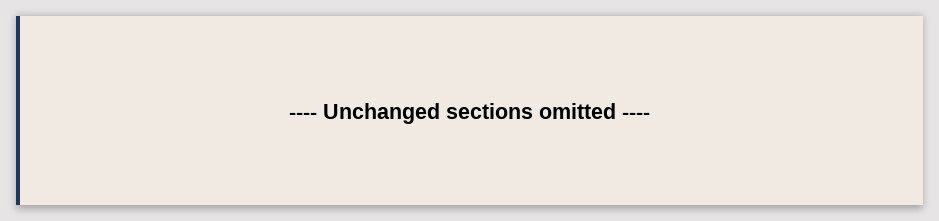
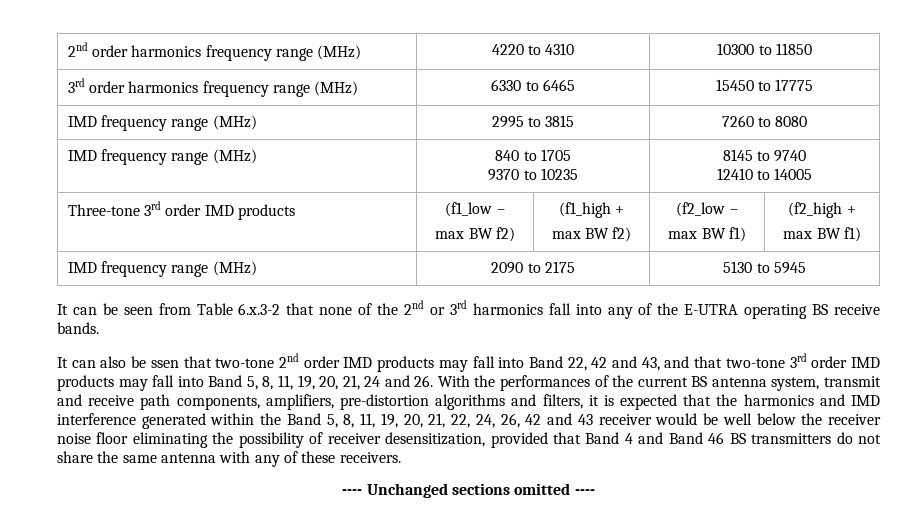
(289, 115) none -> [67,42,362,61] [491,43,575,55] [717,43,812,55] [67,78,359,97] [491,79,575,91] [715,79,814,91] [67,115,257,131] [491,115,575,128] [721,115,808,127] [67,149,257,165] [495,149,571,161] [488,168,578,181] [722,149,807,162] [716,168,813,180] [67,201,296,220] [445,202,505,217] [435,227,515,242] [558,202,625,218] [551,227,632,242] [676,202,738,217] [668,227,746,242] [788,202,856,218] [783,227,861,242] [67,261,257,277] [491,261,575,274] [723,261,806,274] [57,300,881,319] [57,322,99,334] [57,353,881,372] [57,375,882,391] [57,394,880,410] [57,413,882,429] [57,432,882,448] [57,451,401,467] 2nd order harmonics frequency range (MHz) | 4220 to 4310 | 10300 to 11850 // 3rd order harmonics frequency range (MHz) | 6330 to 6465 | 15450 to 17775 // IMD frequency range (MHz) | 2995 to 3815 | 7260 to 8080 // IMD frequency range (MHz) | 840 to 1705 // 9370 to 10235 | 8145 to 9740 // 12410 to 14005 // Three-tone 3rd order IMD products | (f1_low – // max BW f2) | (f1_high + // max BW f2) | (f2_low – // max BW f1) | (f2_high + // max BW f1) // IMD frequency range (MHz) | 2090 to 2175 | 5130 to 5945 // It can be seen from Table 6.x.3-2 that none of the 2nd or 3rd harmonics fall into any of the E-UTRA operating BS receive bands. // It can also be ssen that two-tone 2nd order IMD products may fall into Band 22, 42 and 43, and that two-tone 3rd order IMD products may fall into Band 5, 8, 11, 19, 20, 21, 24 and 26. With the performances of the current BS antenna system, transmit and receive path components, amplifiers, pre-distortion algorithms and filters, it is expected that the harmonics and IMD interference generated within the Band 5, 8, 11, 19, 20, 21, 22, 24, 26, 42 and 43 receiver would be well below the receiver noise floor eliminating the possibility of receiver desensitization, provided that Band 4 and Band 46 BS transmitters do not share the same antenna with any of these receivers. //

